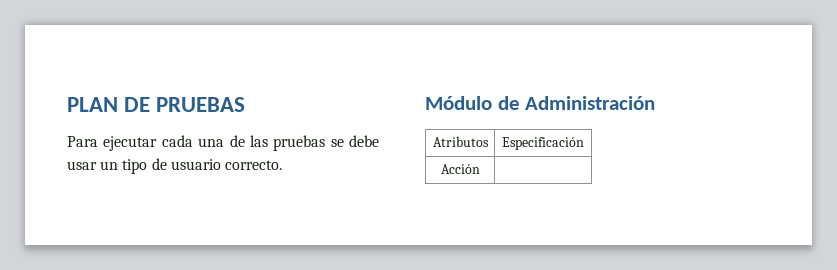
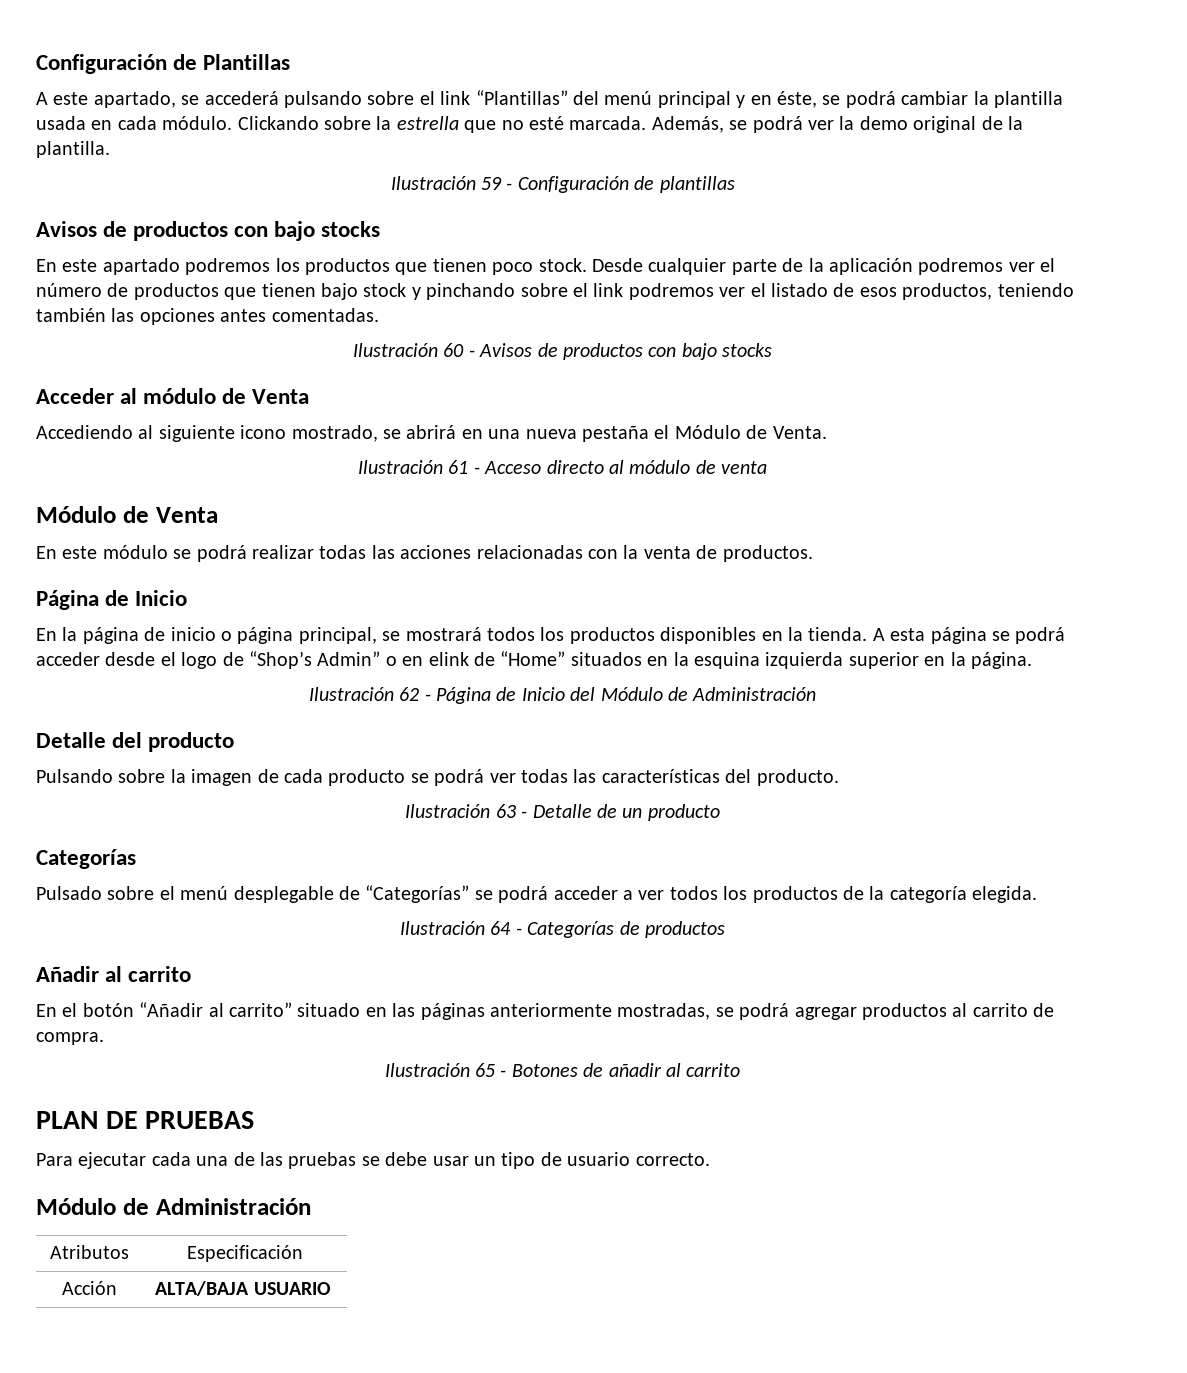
(67, 104) none -> [36,54,291,74] [36,90,1063,108] [36,116,1023,133] [36,141,110,158] [390,176,735,193] [36,221,381,241] [36,258,1056,275] [36,283,1074,300] [36,308,379,325] [352,343,773,360] [36,388,310,404] [36,425,827,442] [357,460,768,474] [36,506,218,523] [36,545,813,562] [36,590,188,610] [36,627,1066,644] [36,651,1032,669] [308,687,817,704] [36,732,235,752] [36,769,839,786] [405,804,720,821] [36,849,136,869] [36,885,1038,903] [400,921,725,938] [36,966,192,982] [36,1002,1055,1020] [36,1032,104,1045] [384,1063,741,1077] Configuración de Plantillas // A este apartado, se accederá pulsando sobre el link “Plantillas” del menú principal y en éste, se podrá cambiar la plantilla usada en cada módulo. Clickando sobre la estrella que no esté marcada. Además, se podrá ver la demo original de la plantilla. // Ilustración 59 - Configuración de plantillas // Avisos de productos con bajo stocks // En este apartado podremos los productos que tienen poco stock. Desde cualquier parte de la aplicación podremos ver el número de productos que tienen bajo stock y pinchando sobre el link podremos ver el listado de esos productos, teniendo también las opciones antes comentadas. // Ilustración 60 - Avisos de productos con bajo stocks // Acceder al módulo de Venta // Accediendo al siguiente icono mostrado, se abrirá en una nueva pestaña el Módulo de Venta. // Ilustración 61 - Acceso directo al módulo de venta // Módulo de Venta // En este módulo se podrá realizar todas las acciones relacionadas con la venta de productos. // Página de Inicio // En la página de inicio o página principal, se mostrará todos los productos disponibles en la tienda. A esta página se podrá acceder desde el logo de “Shop’s Admin” o en elink de “Home” situados en la esquina izquierda superior en la página. // Ilustración 62 - Página de Inicio del Módulo de Administración // Detalle del producto // Pulsando sobre la imagen de cada producto se podrá ver todas las características del producto. // Ilustración 63 - Detalle de un producto // Categorías // Pulsado sobre el menú desplegable de “Categorías” se podrá acceder a ver todos los productos de la categoría elegida. // Ilustración 64 - Categorías de productos // Añadir al carrito // En el botón “Añadir al carrito” situado en las páginas anteriormente mostradas, se podrá agregar productos al carrito de compra. // Ilustración 65 - Botones de añadir al carrito //
(480, 169) none -> [155,1281,331,1296] ALTA/BAJA USUARIO

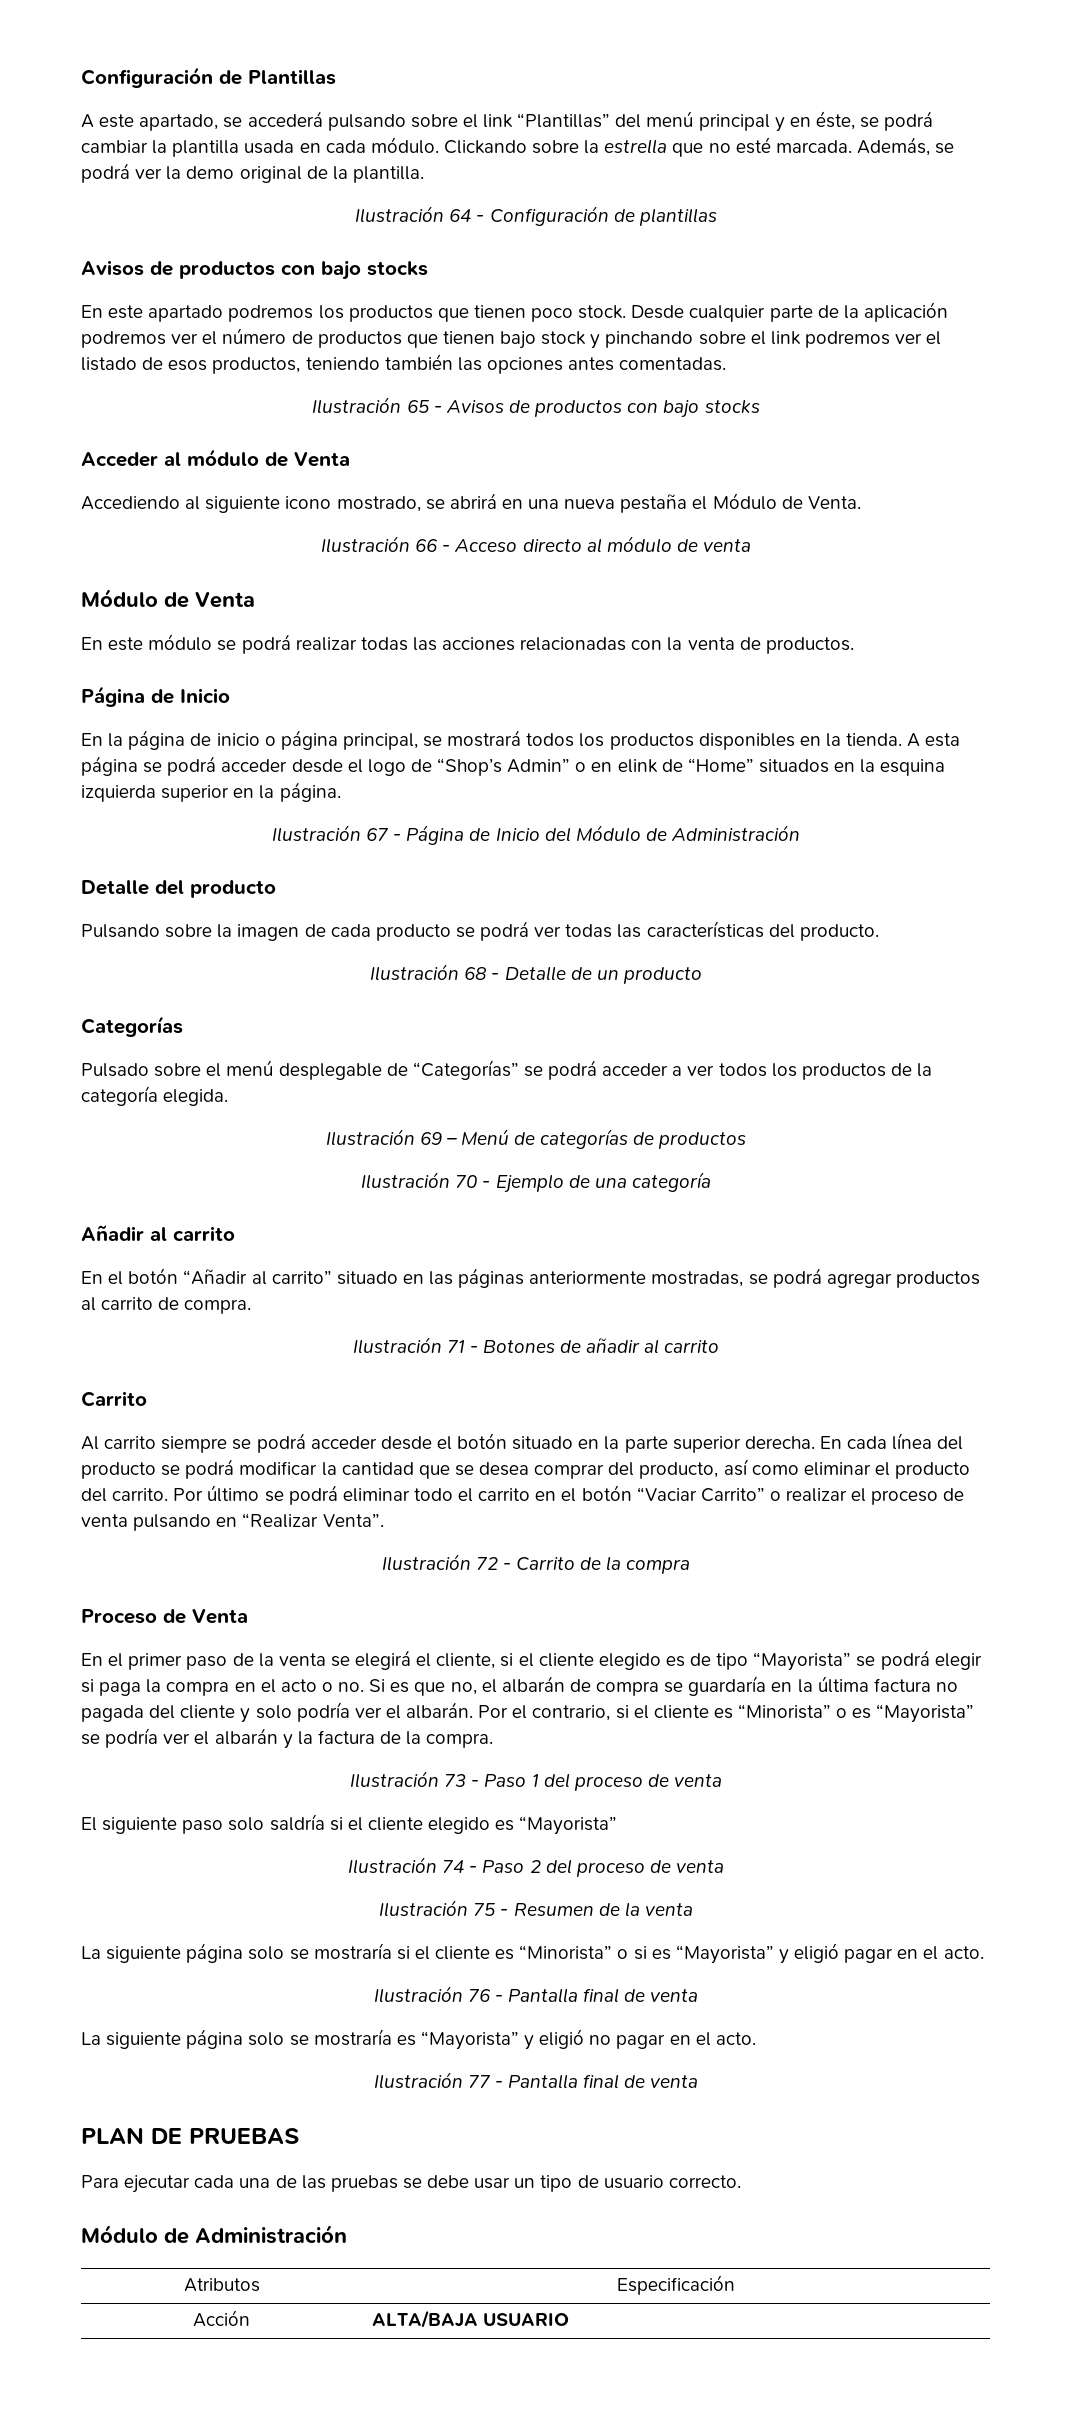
[480,177,502,190] 59 -> [449,209,472,222] 64
[443,343,465,357] 60 -> [406,400,429,413] 65
[448,460,469,474] 61 -> [415,539,439,552] 66
[399,687,420,701] 62 -> [366,828,390,841] 67
[495,804,516,818] 63 -> [464,967,488,980] 68
[490,921,725,938] 64 - Categorías de productos -> [419,1129,747,1149] [361,1172,711,1193] 69 – Menú de categorías de productos // Ilustración 70 - Ejemplo de una categoría
[475,1063,495,1077] 65 -> [446,1340,465,1353] 71
(741, 1070) none -> [81,1391,147,1407] [81,1433,964,1453] [81,1459,971,1479] [81,1485,965,1505] [81,1513,384,1531] [381,1554,691,1574] [81,1609,248,1624] [81,1650,982,1671] [81,1676,958,1696] [81,1702,975,1723] [81,1728,494,1749] [349,1771,723,1791] [81,1814,618,1835] [347,1857,725,1877] [379,1900,693,1917] [81,1943,984,1964] [373,1986,699,2003] [81,2029,756,2050] [373,2072,699,2089] // Carrito // Al carrito siempre se podrá acceder desde el botón situado en la parte superior derecha. En cada línea del producto se podrá modificar la cantidad que se desea comprar del producto, así como eliminar el producto del carrito. Por último se podrá eliminar todo el carrito en el botón “Vaciar Carrito” o realizar el proceso de venta pulsando en “Realizar Venta”. // Ilustración 72 - Carrito de la compra // Proceso de Venta // En el primer paso de la venta se elegirá el cliente, si el cliente elegido es de tipo “Mayorista” se podrá elegir si paga la compra en el acto o no. Si es que no, el albarán de compra se guardaría en la última factura no pagada del cliente y solo podría ver el albarán. Por el contrario, si el cliente es “Minorista” o es “Mayorista” se podría ver el albarán y la factura de la compra. // Ilustración 73 - Paso 1 del proceso de venta // El siguiente paso solo saldría si el cliente elegido es “Mayorista” // Ilustración 74 - Paso 2 del proceso de venta // Ilustración 75 - Resumen de la venta // La siguiente página solo se mostraría si el cliente es “Minorista” o si es “Mayorista” y eligió pagar en el acto. // Ilustración 76 - Pantalla final de venta // La siguiente página solo se mostraría es “Mayorista” y eligió no pagar en el acto. // Ilustración 77 - Pantalla final de venta

